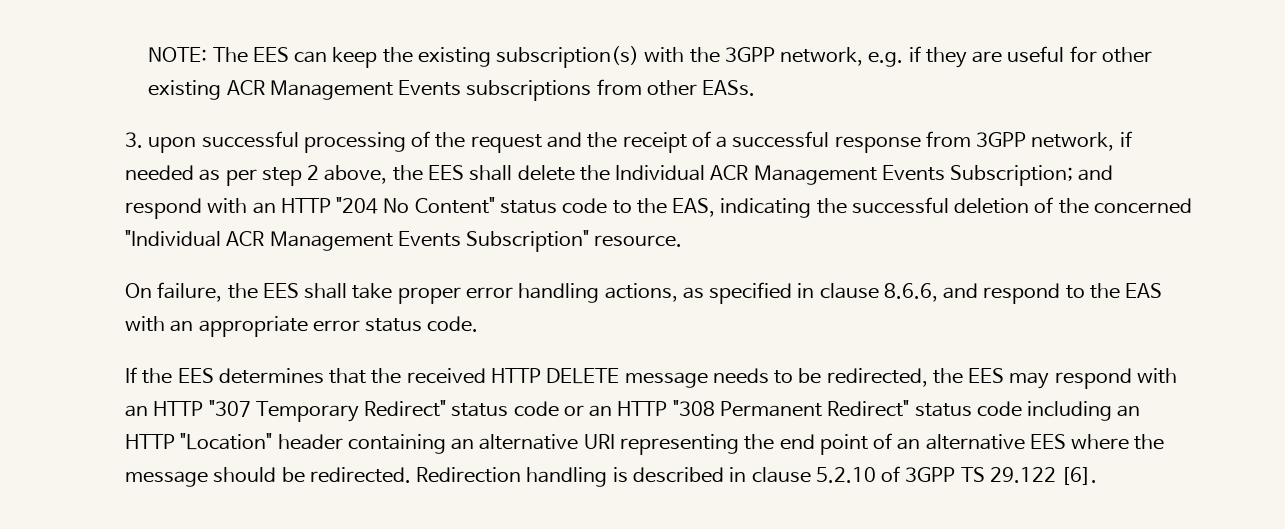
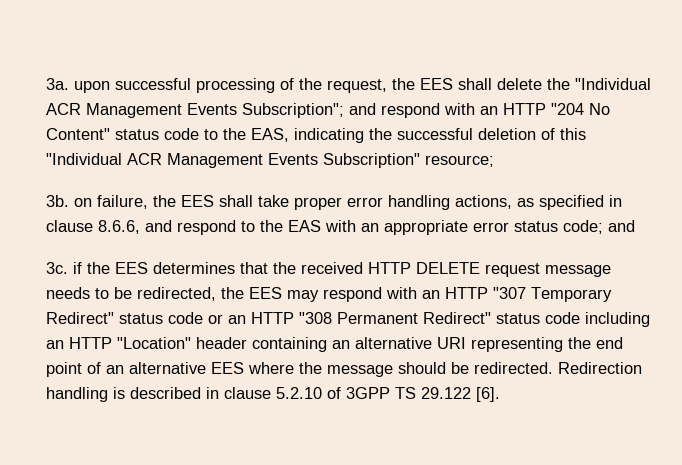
[148,46,1153,68] [148,79,756,101] [125,132,144,148] NOTE: The EES can keep the existing subscription(s) with the 3GPP network, e.g. if they are useful for other existing ACR Management Events subscriptions from other EASs. // 3. -> [45,78,69,90] 3a.
[470,131,1132,153] [125,165,388,186] request and the receipt of a successful response from 3GPP network, if needed as per step 2 above, -> [326,79,387,93] request,
[615,165,1074,186] Individual ACR Management Events Subscription; -> [574,78,651,90] [45,103,344,118] "Individual ACR Management Events Subscription";
[1058,198,1192,214] the concerned -> [559,128,586,140] this
[594,235,683,247] [125,283,153,298] resource. // On -> [424,155,494,167] [45,195,92,207] resource; // 3b. on
[427,316,479,332] [125,367,138,383] code. // If -> [562,220,635,234] [45,262,82,274] code; and // 3c. if
(620, 376) none -> [484,263,540,277] request

